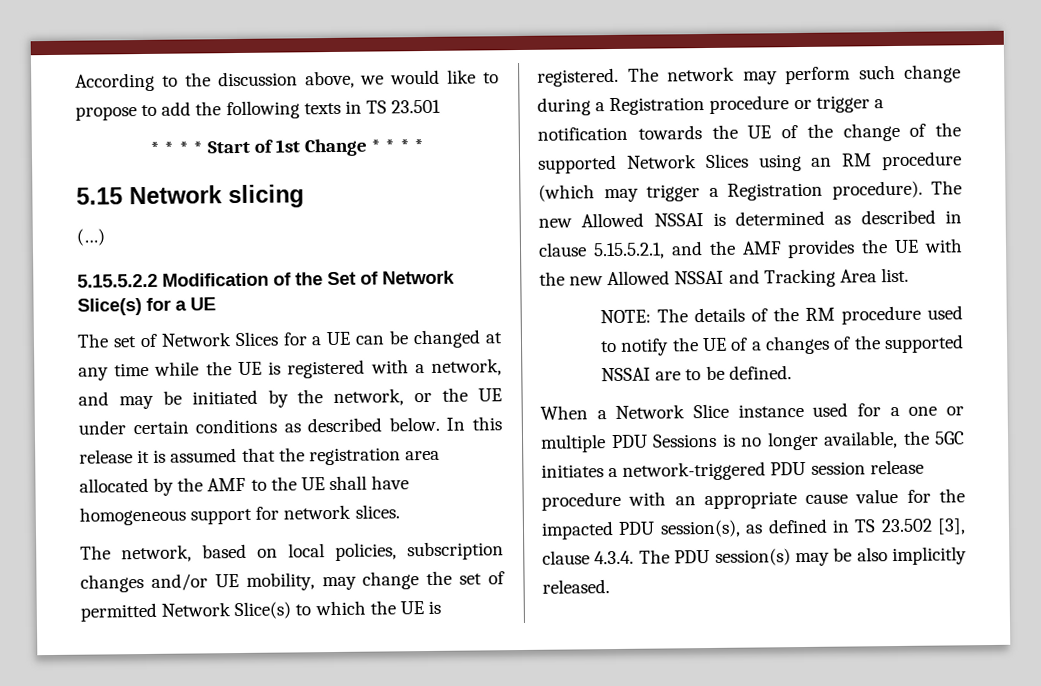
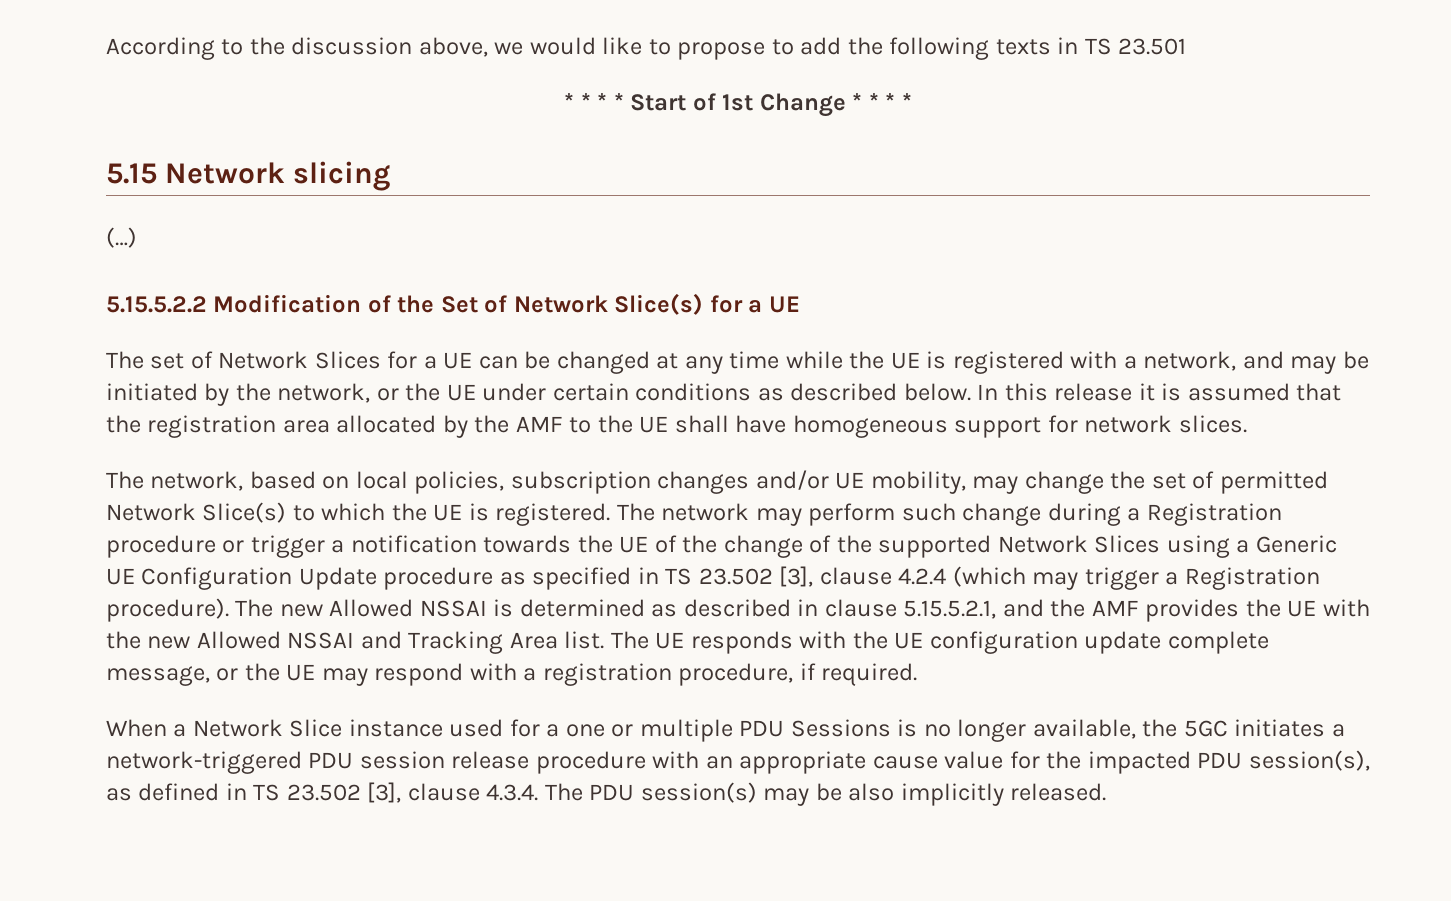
[811,151,962,171] an RM procedure -> [1236,535,1337,553] [106,566,947,590] a Generic UE Configuration Update procedure as specified in TS 23.502 [3], clause 4.2.4
[600,305,963,325] [600,334,964,356] [601,365,792,382] // NOTE: The details of the RM procedure used to notify the UE of a changes of the supported NSSAI are to be defined. -> [610,631,1269,654] [106,663,918,686] The UE responds with the UE configuration update complete message, or the UE may respond with a registration procedure, if required.

